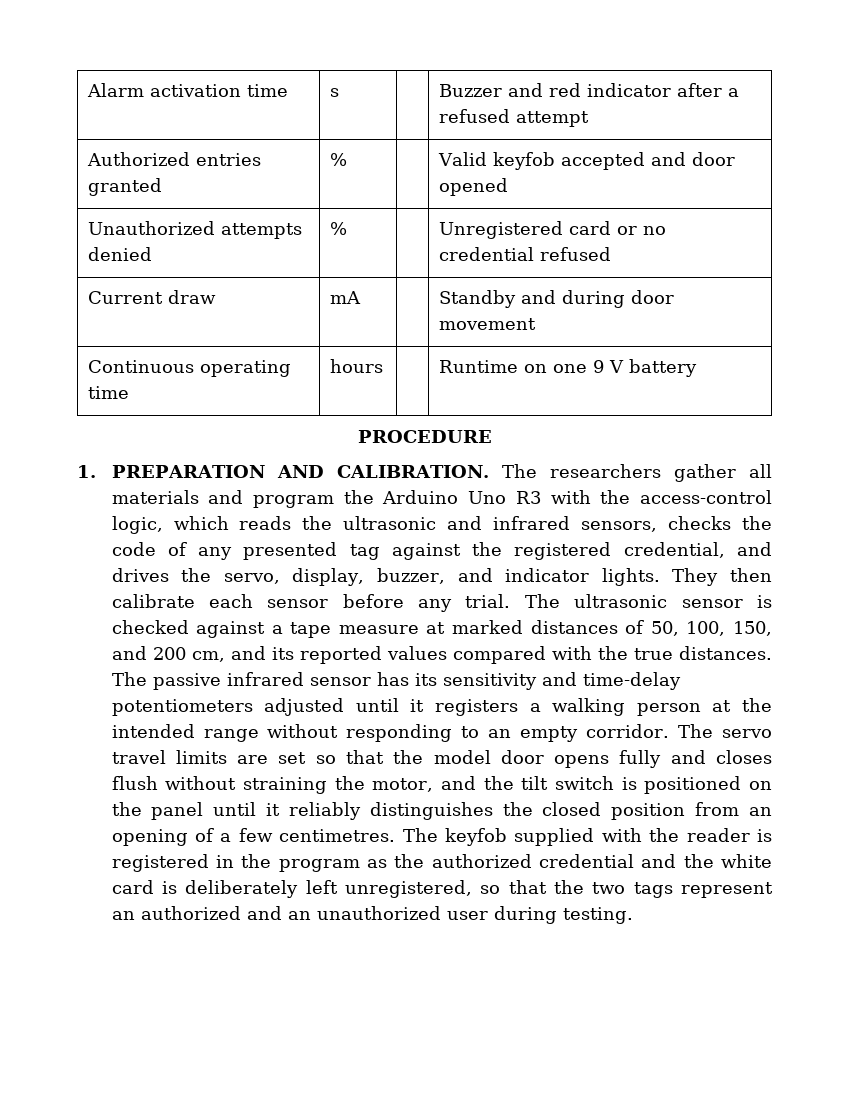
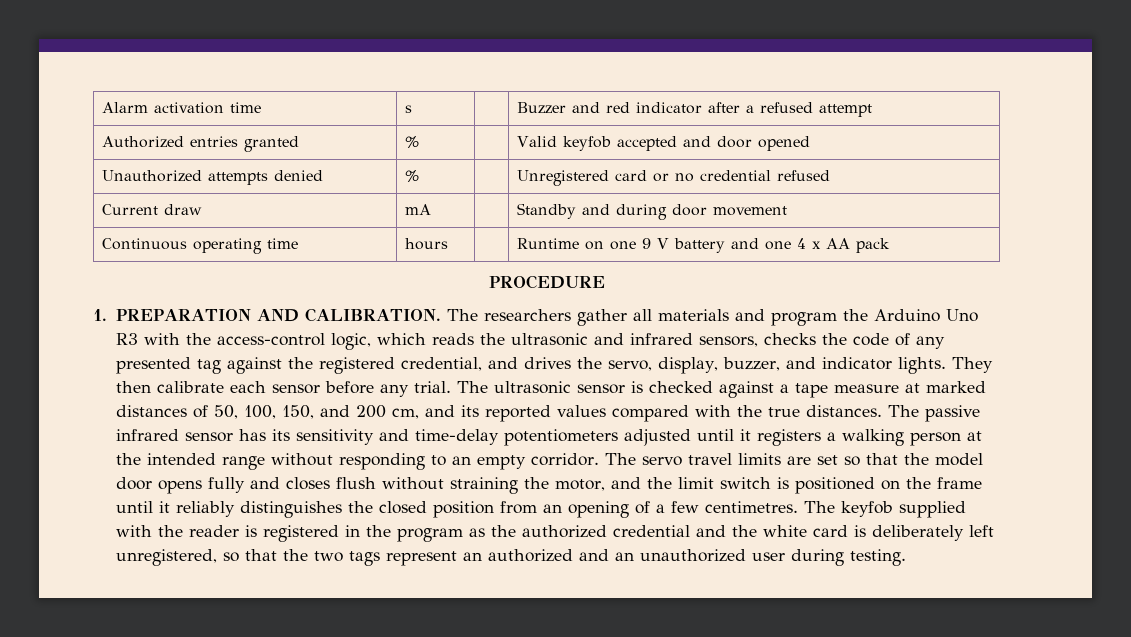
(698, 368) none -> [730,238,890,253] and one 4 x AA pack
[521,776,549,790] tilt -> [677,477,714,489] limit
[151,802,204,820] panel -> [936,477,982,489] frame

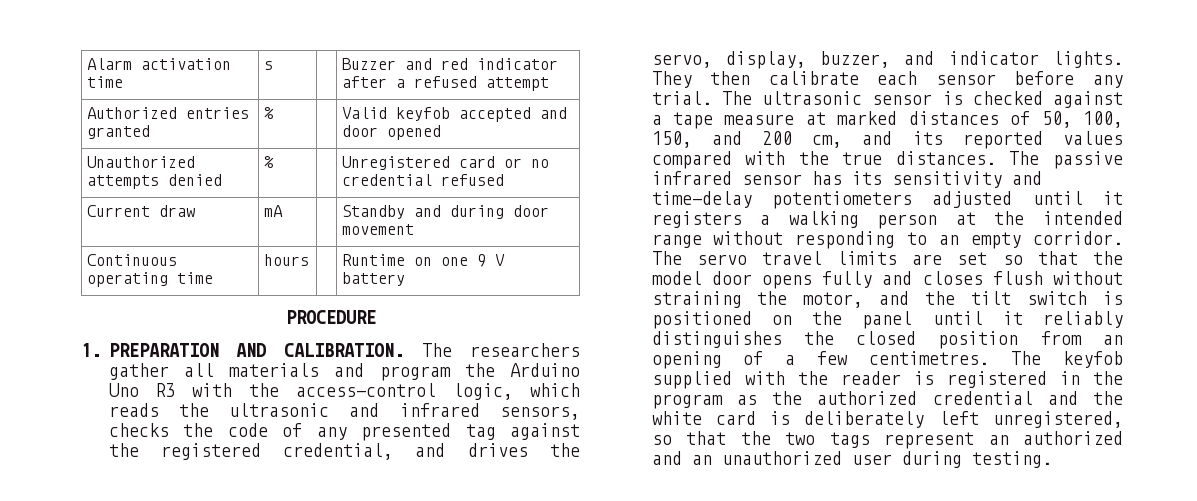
[730,238,890,253] and one 4 x AA pack -> (406, 279) none
[677,477,714,489] limit -> [971,291,1012,305] tilt
[936,477,982,489] frame -> [862,311,913,329] panel

